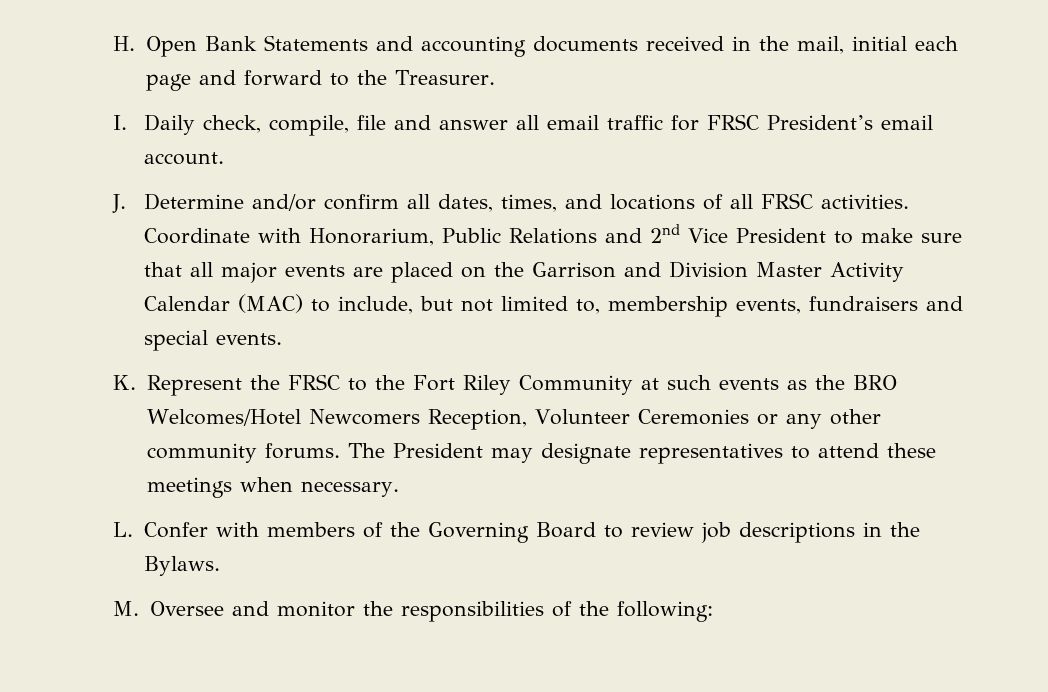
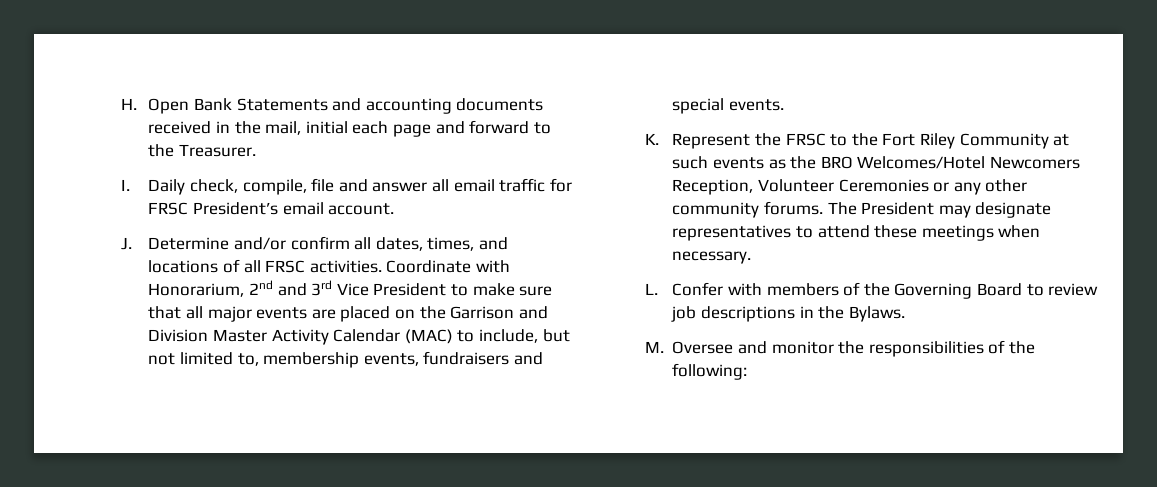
[442,224,681,244] Public Relations and 2nd -> [249,280,333,296] 2nd and 3rd

